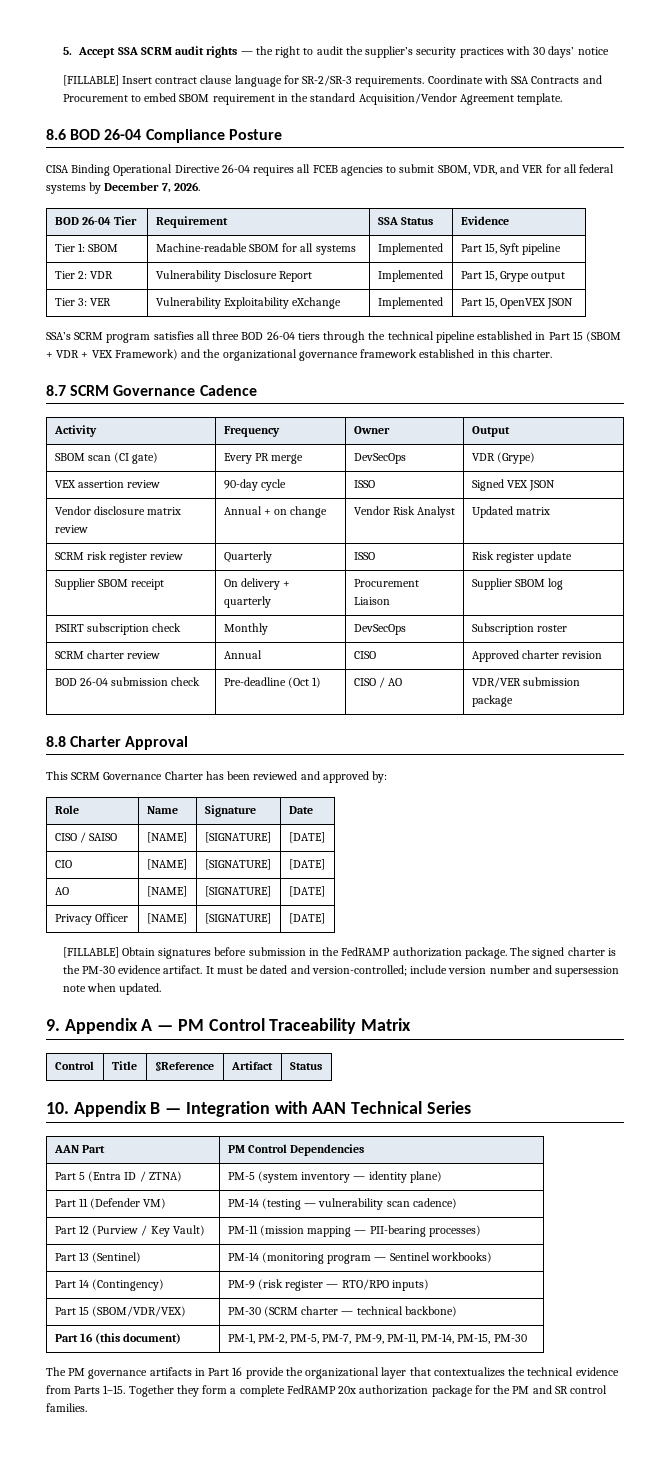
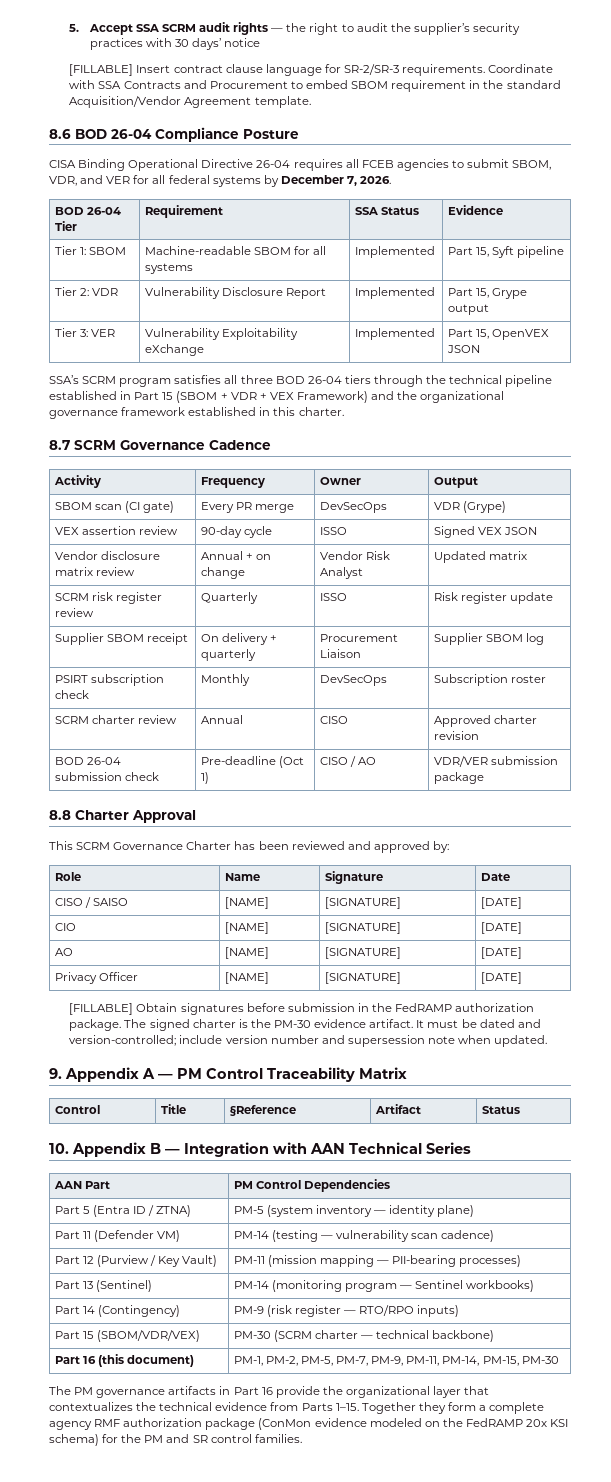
[286,1385,473,1397] FedRAMP 20x authorization package -> [49,1418,569,1430] [49,1434,99,1446] agency RMF authorization package (ConMon evidence modeled on the FedRAMP 20x KSI schema)

